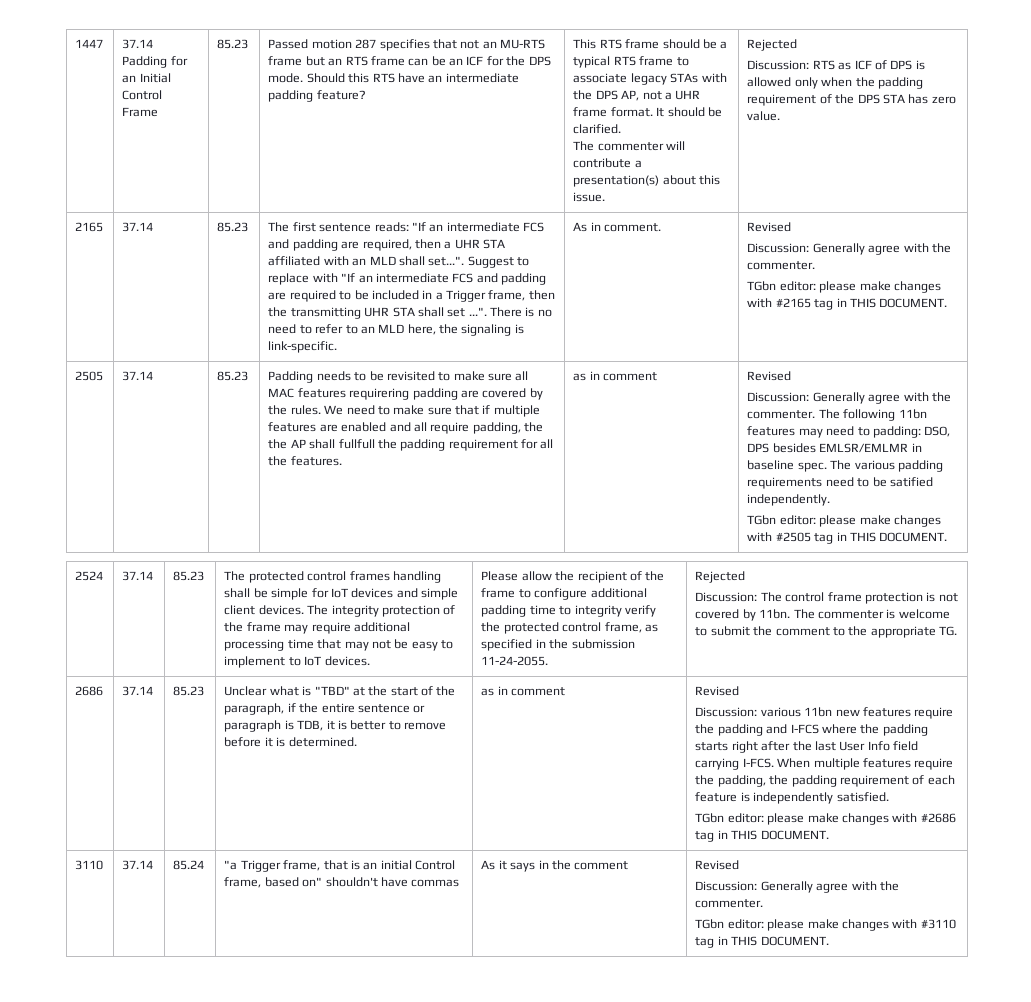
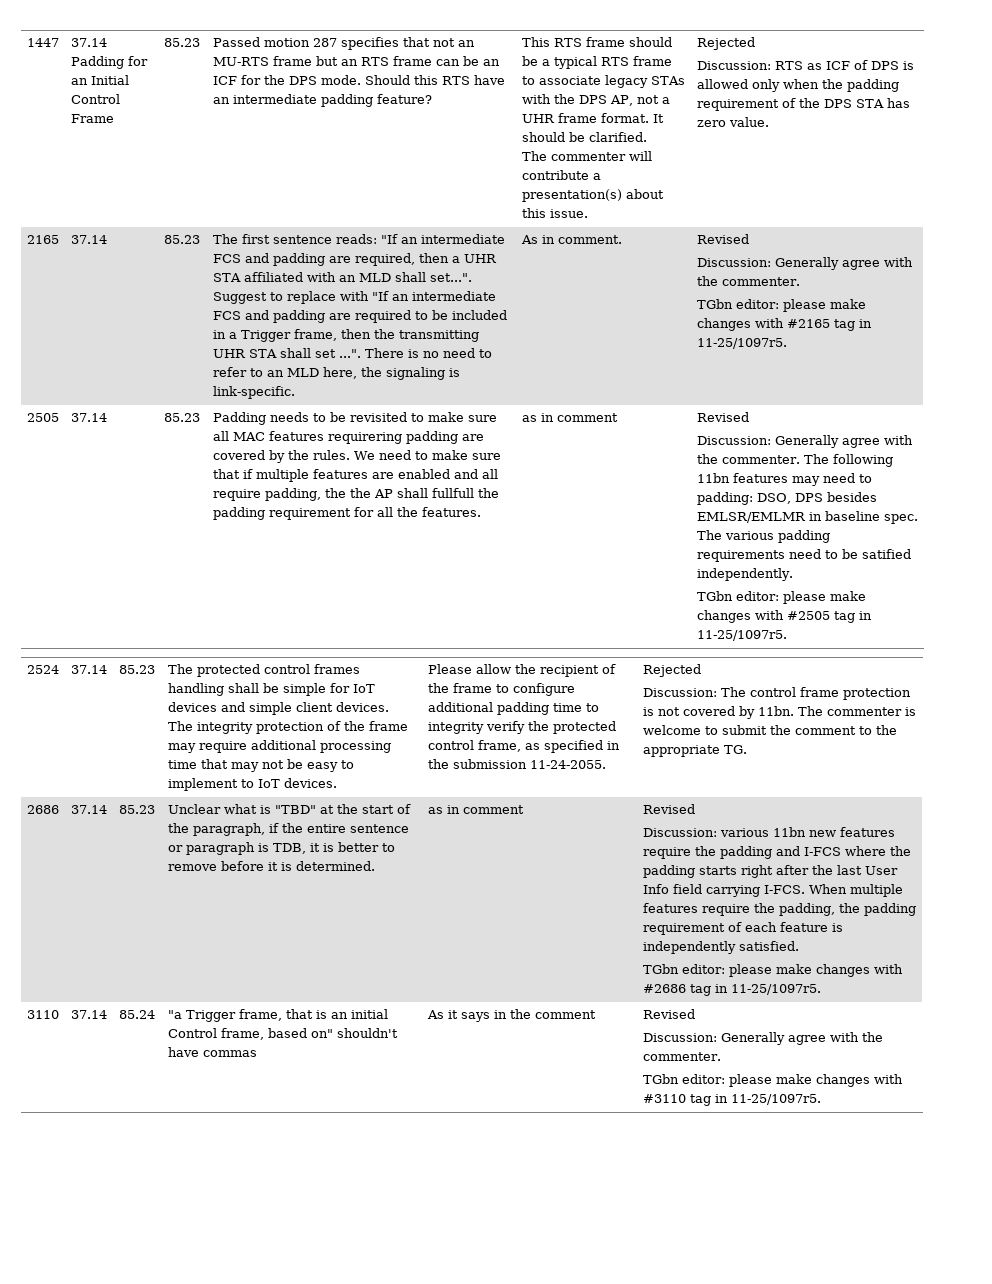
[849,298,948,308] THIS DOCUMENT. -> [696,338,787,349] 11-25/1097r5.
[849,532,948,542] THIS DOCUMENT. -> [696,630,787,641] 11-25/1097r5.
[731,830,829,840] THIS DOCUMENT. -> [730,984,821,995] 11-25/1097r5.
[731,936,829,946] THIS DOCUMENT. -> [730,1094,821,1105] 11-25/1097r5.

